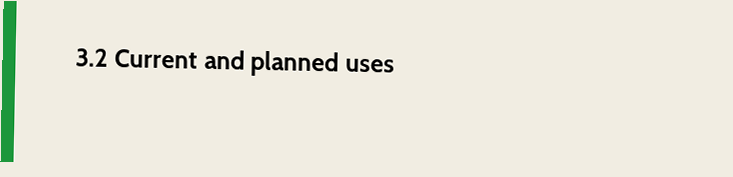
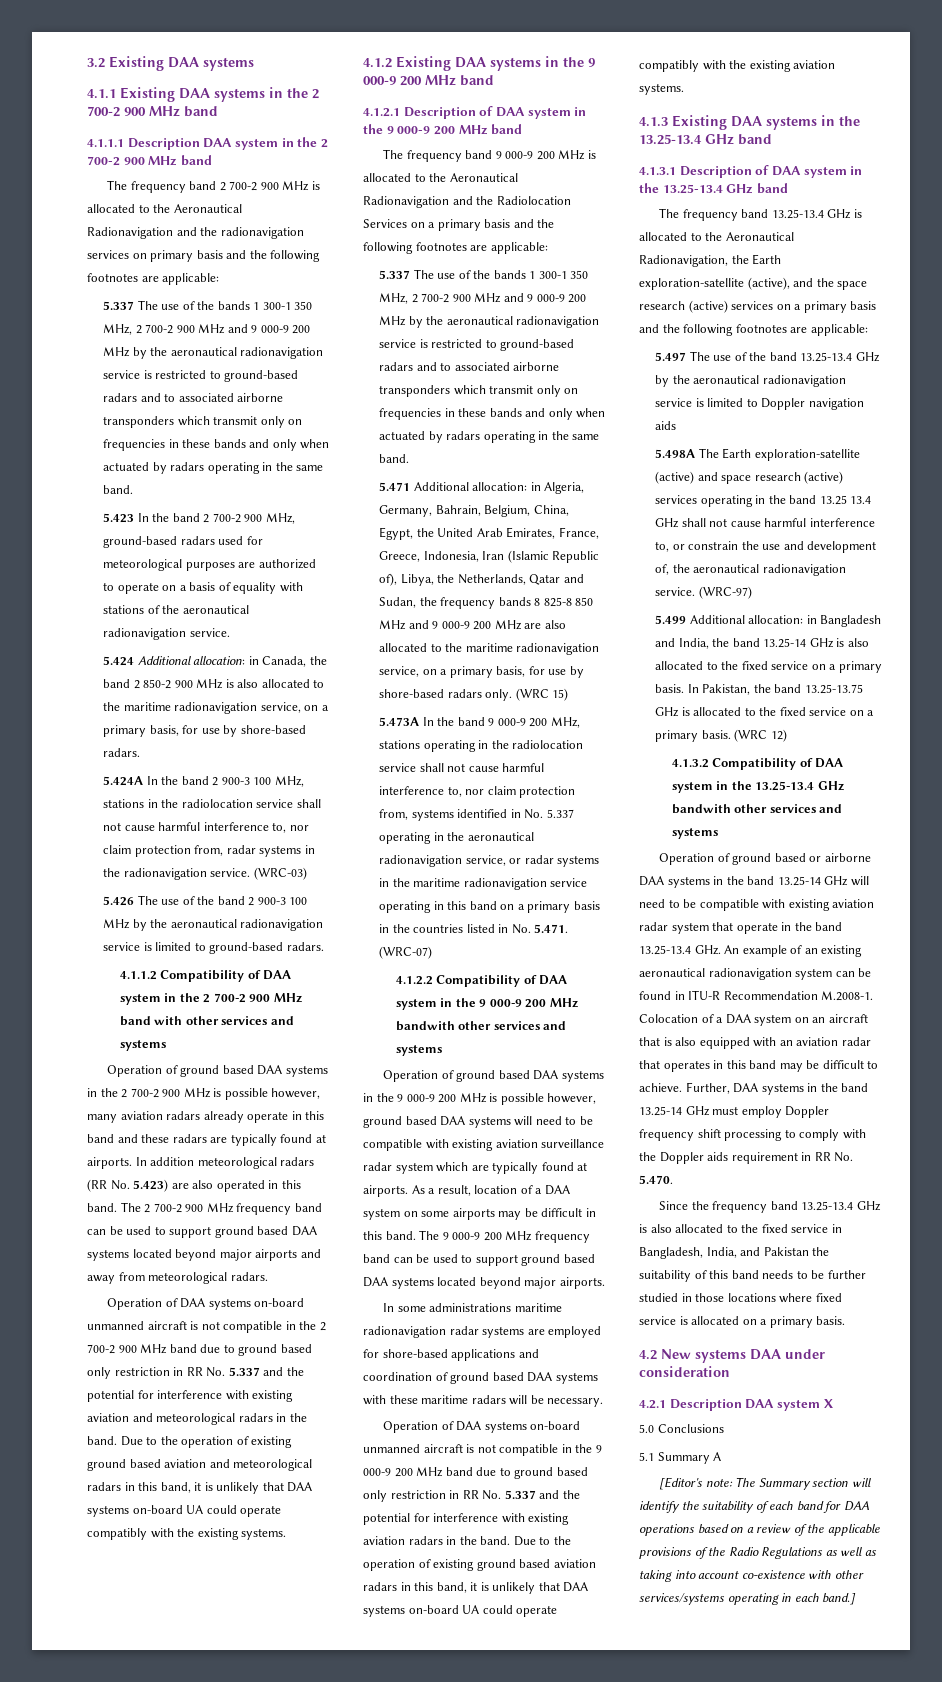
[113,49,395,78] Current and planned uses -> [109,56,254,71] [87,87,319,102] [87,106,218,117] [87,137,328,150] [87,155,212,166] [107,180,320,193] [87,204,242,213] [87,227,304,239] [87,250,321,262] [87,273,220,285] [103,300,313,310] [103,324,311,335] [103,347,324,359] [103,370,299,382] [103,393,284,402] [103,416,303,428] [103,439,330,451] [103,462,324,474] [103,485,134,494] [103,513,295,524] [103,536,263,548] [103,559,316,571] [103,582,303,594] [103,605,249,614] [103,628,230,640] [103,656,327,667] [103,679,325,689] [103,702,329,714] [103,725,306,737] [103,748,141,757] [103,776,304,787] [103,799,321,808] [103,822,309,833] [103,845,315,857] [103,867,307,880] [103,895,308,906] [103,919,324,931] [103,942,324,954] [119,970,292,982] [119,993,302,1005] [119,1016,294,1026] [119,1040,166,1051] [107,1065,328,1077] [87,1088,321,1100] [87,1111,325,1123] [87,1134,326,1146] [87,1157,315,1169] [87,1179,301,1192] [87,1202,322,1215] [87,1226,317,1238] [87,1249,321,1261] [87,1272,268,1284] [107,1298,305,1310] [87,1321,326,1333] [87,1344,312,1356] [87,1367,304,1379] [87,1390,294,1402] [87,1413,307,1425] [87,1436,293,1448] [87,1459,313,1471] [87,1482,313,1494] [87,1505,282,1517] [87,1528,287,1540] [363,56,595,71] [363,75,494,86] [363,106,587,119] [363,124,523,135] [383,149,596,162] [363,173,518,182] [363,196,571,208] [363,219,555,231] [363,242,548,254] [379,269,589,279] [379,293,587,304] [379,316,600,328] [379,339,575,351] [379,362,560,371] [379,385,579,397] [379,408,606,420] [379,431,600,443] [379,454,410,463] [379,482,585,494] [379,505,569,517] [379,527,599,540] [379,550,600,563] [379,573,584,586] [379,597,594,609] [379,620,566,630] [379,643,600,655] [379,666,584,678] [379,688,569,701] [379,717,580,728] [379,740,584,752] [379,763,545,772] [379,786,576,798] [379,809,574,821] [379,832,534,844] [379,855,600,867] [379,878,588,890] [379,901,600,913] [379,924,569,934] [379,946,433,959] [395,975,568,987] [395,998,578,1010] [395,1021,567,1031] [395,1045,442,1056] [383,1070,604,1082] [363,1093,597,1105] [363,1116,593,1128] [363,1139,605,1151] [363,1162,588,1174] [363,1185,570,1197] [363,1208,596,1220] [363,1230,590,1243] [363,1254,595,1266] [363,1277,605,1289] [383,1303,562,1312] [363,1326,602,1338] [363,1349,539,1361] [363,1372,598,1384] [363,1395,604,1407] [383,1421,581,1433] [363,1444,602,1456] [363,1467,588,1479] [363,1490,580,1502] [363,1513,570,1525] [363,1536,571,1546] [363,1559,596,1571] [363,1582,589,1594] [363,1605,558,1617] [639,60,836,72] [639,83,684,95] [639,115,860,130] [639,134,772,145] [639,165,863,178] [639,183,788,194] [659,208,862,221] [639,232,794,241] [639,254,782,267] [639,277,868,290] [639,300,877,313] [639,324,868,336] [655,351,880,362] [655,375,846,387] [655,398,864,410] [655,421,677,430] [655,448,860,461] [655,471,844,484] [655,495,872,507] [655,518,875,528] [655,541,877,553] [655,564,846,576] [655,586,752,599] [655,615,882,627] [655,638,869,649] [655,661,882,673] [655,684,863,695] [655,707,875,717] [655,729,787,742] [671,758,844,770] [671,781,844,793] [671,804,843,814] [671,828,718,839] [659,853,871,865] [639,876,869,888] [639,899,875,911] [639,922,843,934] [639,945,863,957] [639,968,872,980] [639,990,874,1001] [639,1014,868,1026] [639,1037,871,1049] [639,1060,879,1072] [639,1082,869,1095] [639,1106,830,1118] [639,1129,866,1141] [639,1152,854,1164] [639,1175,673,1184] [659,1201,881,1213] [639,1224,842,1233] [639,1247,830,1259] [639,1270,866,1282] [639,1293,842,1303] [639,1316,846,1328] [639,1349,825,1363] [639,1366,730,1377] [639,1399,833,1411] [639,1424,724,1433] [639,1452,722,1464] [659,1477,871,1490] [639,1501,869,1513] [639,1524,880,1536] [639,1547,877,1559] [639,1570,864,1582] [639,1593,857,1605] Existing DAA systems // 4.1.1 Existing DAA systems in the 2 700-2 900 MHz band // 4.1.1.1 Description DAA system in the 2 700-2 900 MHz band // The frequency band 2 700-2 900 MHz is allocated to the Aeronautical Radionavigation and the radionavigation services on primary basis and the following footnotes are applicable: // 5.337 The use of the bands 1 300-1 350 MHz, 2 700-2 900 MHz and 9 000-9 200 MHz by the aeronautical radionavigation service is restricted to ground-based radars and to associated airborne transponders which transmit only on frequencies in these bands and only when actuated by radars operating in the same band. // 5.423 In the band 2 700-2 900 MHz, ground-based radars used for meteorological purposes are authorized to operate on a basis of equality with stations of the aeronautical radionavigation service. // 5.424 Additional allocation: in Canada, the band 2 850-2 900 MHz is also allocated to the maritime radionavigation service, on a primary basis, for use by shore-based radars. // 5.424A In the band 2 900-3 100 MHz, stations in the radiolocation service shall not cause harmful interference to, nor claim protection from, radar systems in the radionavigation service. (WRC-03) // 5.426 The use of the band 2 900-3 100 MHz by the aeronautical radionavigation service is limited to ground-based radars. // 4.1.1.2 Compatibility of DAA system in the 2 700-2 900 MHz band with other services and systems // Operation of ground based DAA systems in the 2 700-2 900 MHz is possible however, many aviation radars already operate in this band and these radars are typically found at airports. In addition meteorological radars (RR No. 5.423) are also operated in this band. The 2 700-2 900 MHz frequency band can be used to support ground based DAA systems located beyond major airports and away from meteorological radars. // Operation of DAA systems on-board unmanned aircraft is not compatible in the 2 700-2 900 MHz band due to ground based only restriction in RR No. 5.337 and the potential for interference with existing aviation and meteorological radars in the band. Due to the operation of existing ground based aviation and meteorological radars in this band, it is unlikely that DAA systems on-board UA could operate compatibly with the existing systems. // 4.1.2 Existing DAA systems in the 9 000-9 200 MHz band // 4.1.2.1 Description of DAA system in the 9 000-9 200 MHz band // The frequency band 9 000-9 200 MHz is allocated to the Aeronautical Radionavigation and the Radiolocation Services on a primary basis and the following footnotes are applicable: // 5.337 The use of the bands 1 300-1 350 MHz, 2 700-2 900 MHz and 9 000-9 200 MHz by the aeronautical radionavigation service is restricted to ground-based radars and to associated airborne transponders which transmit only on frequencies in these bands and only when actuated by radars operating in the same band. // 5.471 Additional allocation: in Algeria, Germany, Bahrain, Belgium, China, Egypt, the United Arab Emirates, France, Greece, Indonesia, Iran (Islamic Republic of), Libya, the Netherlands, Qatar and Sudan, the frequency bands 8 825-8 850 MHz and 9 000-9 200 MHz are also allocated to the maritime radionavigation service, on a primary basis, for use by shore-based radars only. (WRC 15) // 5.473A In the band 9 000-9 200 MHz, stations operating in the radiolocation service shall not cause harmful interference to, nor claim protection from, systems identified in No. 5.337 operating in the aeronautical radionavigation service, or radar systems in the maritime radionavigation service operating in this band on a primary basis in the countries listed in No. 5.471. (WRC-07) // 4.1.2.2 Compatibility of DAA system in the 9 000-9 200 MHz bandwith other services and systems // Operation of ground based DAA systems in the 9 000-9 200 MHz is possible however, ground based DAA systems will need to be compatible with existing aviation surveillance radar system which are typically found at airports. As a result, location of a DAA system on some airports may be difficult in this band. The 9 000-9 200 MHz frequency band can be used to support ground based DAA systems located beyond major airports. // In some administrations maritime radionavigation radar systems are employed for shore-based applications and coordination of ground based DAA systems with these maritime radars will be necessary. // Operation of DAA systems on-board unmanned aircraft is not compatible in the 9 000-9 200 MHz band due to ground based only restriction in RR No. 5.337 and the potential for interference with existing aviation radars in the band. Due to the operation of existing ground based aviation radars in this band, it is unlikely that DAA systems on-board UA could operate compatibly with the existing aviation systems. // 4.1.3 Existing DAA systems in the 13.25-13.4 GHz band // 4.1.3.1 Description of DAA system in the 13.25-13.4 GHz band // The frequency band 13.25-13.4 GHz is allocated to the Aeronautical Radionavigation, the Earth exploration-satellite (active), and the space research (active) services on a primary basis and the following footnotes are applicable: // 5.497 The use of the band 13.25-13.4 GHz by the aeronautical radionavigation service is limited to Doppler navigation aids // 5.498A The Earth exploration-satellite (active) and space research (active) services operating in the band 13.25 13.4 GHz shall not cause harmful interference to, or constrain the use and development of, the aeronautical radionavigation service. (WRC-97) // 5.499 Additional allocation: in Bangladesh and India, the band 13.25-14 GHz is also allocated to the fixed service on a primary basis. In Pakistan, the band 13.25-13.75 GHz is allocated to the fixed service on a primary basis. (WRC 12) // 4.1.3.2 Compatibility of DAA system in the 13.25-13.4 GHz bandwith other services and systems // Operation of ground based or airborne DAA systems in the band 13.25-14 GHz will need to be compatible with existing aviation radar system that operate in the band 13.25-13.4 GHz. An example of an existing aeronautical radionavigation system can be found in ITU-R Recommendation M.2008-1. Colocation of a DAA system on an aircraft that is also equipped with an aviation radar that operates in this band may be difficult to achieve. Further, DAA systems in the band 13.25-14 GHz must employ Doppler frequency shift processing to comply with the Doppler aids requirement in RR No. 5.470. // Since the frequency band 13.25-13.4 GHz is also allocated to the fixed service in Bangladesh, India, and Pakistan the suitability of this band needs to be further studied in those locations where fixed service is allocated on a primary basis. // 4.2 New systems DAA under consideration // 4.2.1 Description DAA system X // 5.0 Conclusions // 5.1 Summary A // [Editor's note: The Summary section will identify the suitability of each band for DAA operations based on a review of the applicable provisions of the Radio Regulations as well as taking into account co-existence with other services/systems operating in each band.]

